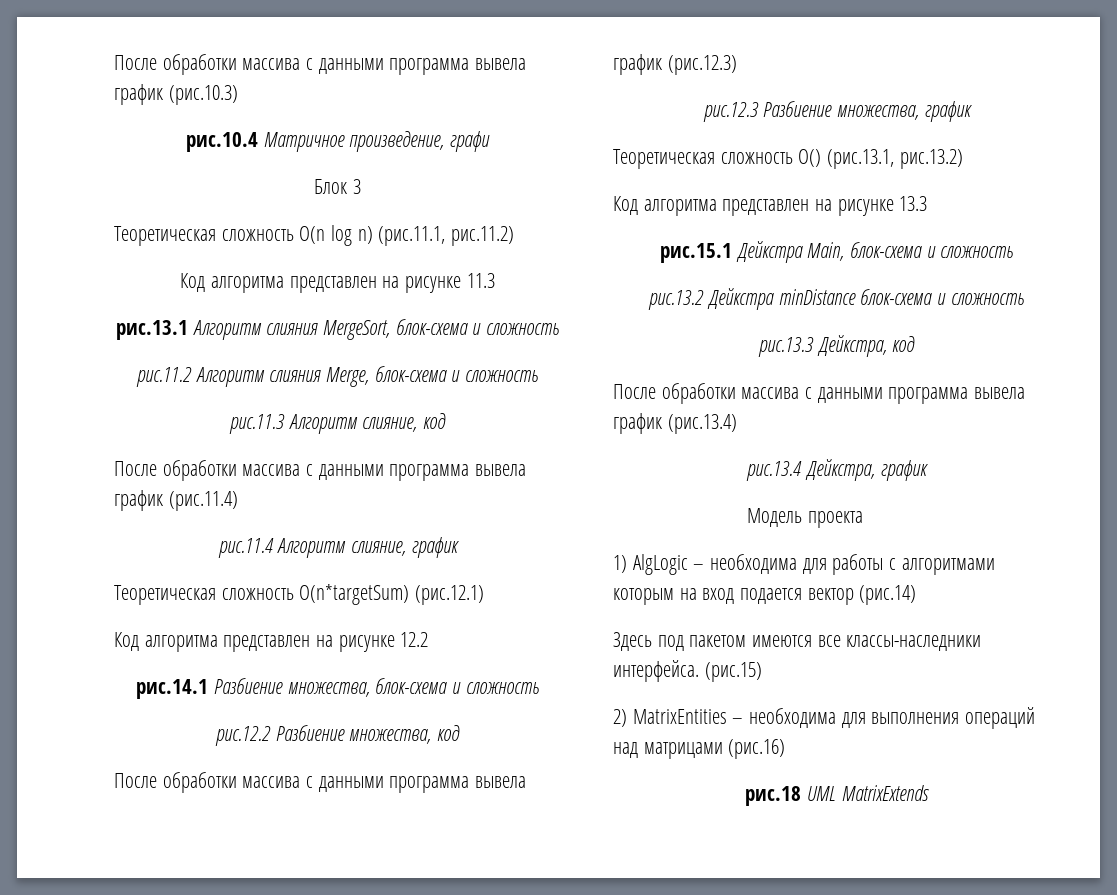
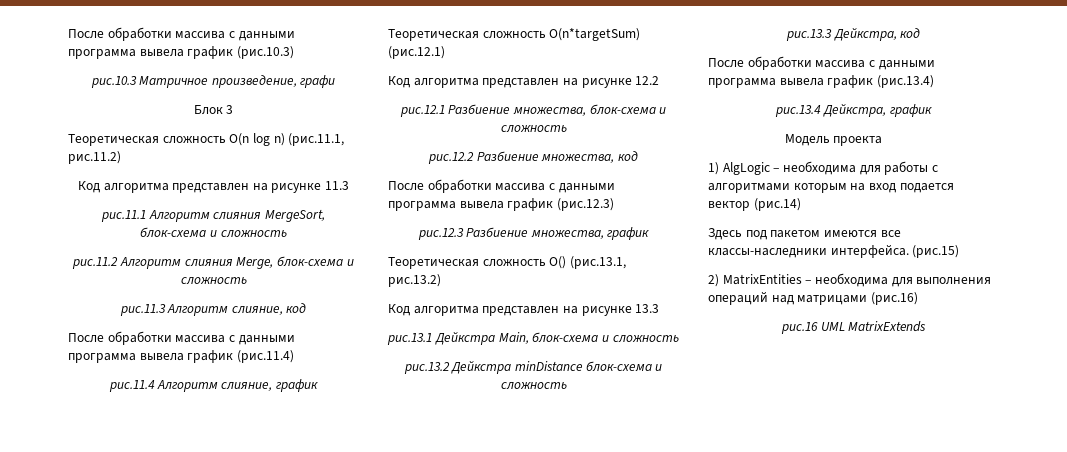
[185,132,258,152] рис.10.4 -> [90,76,137,88] рис.10.3
[115,320,188,340] рис.13.1 -> [101,210,147,222] рис.11.1
[136,679,209,699] рис.14.1 -> [399,105,445,117] рис.12.1
[659,243,732,263] рис.15.1 -> [387,333,433,345] рис.13.1
[745,786,802,806] рис.18 -> [780,322,818,334] рис.16

